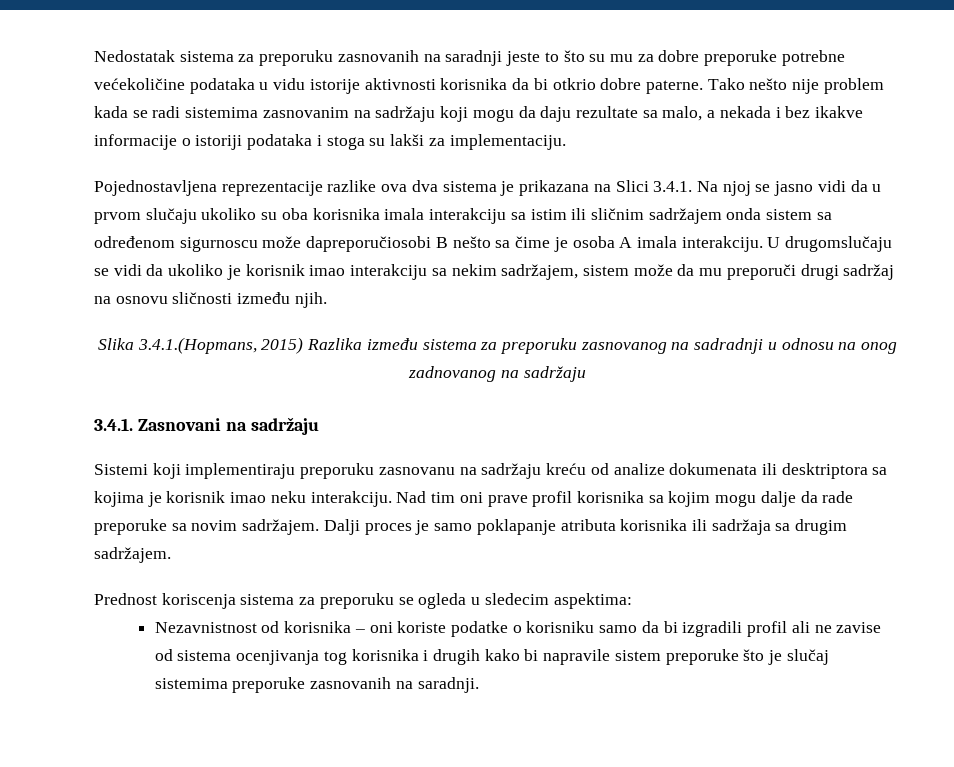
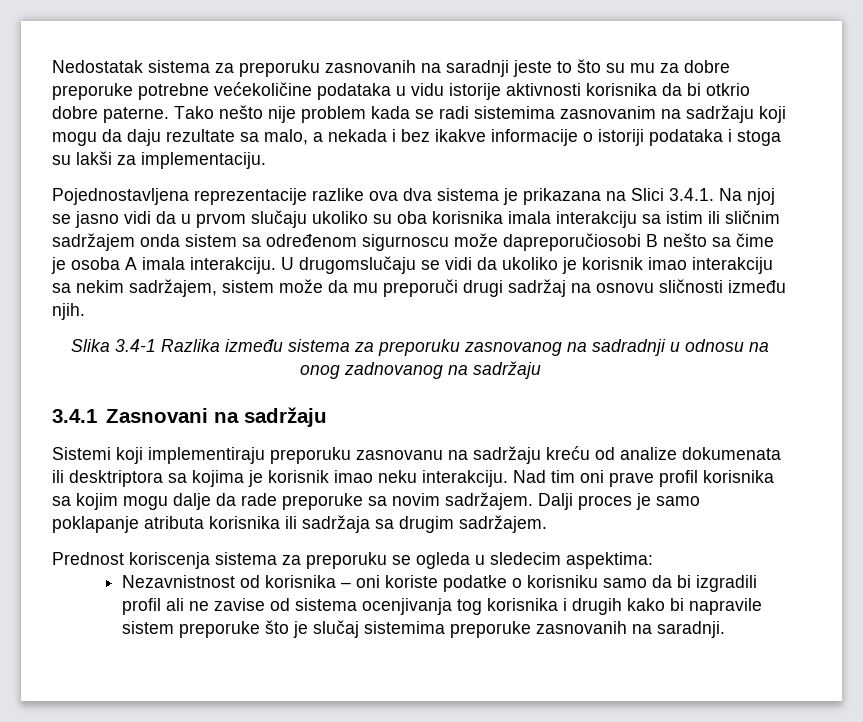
[137,337,304,354] 3.4.1.(Hopmans, 2015) -> [115,339,156,352] 3.4-1
[94,418,133,431] 3.4.1. -> [52,409,97,423] 3.4.1

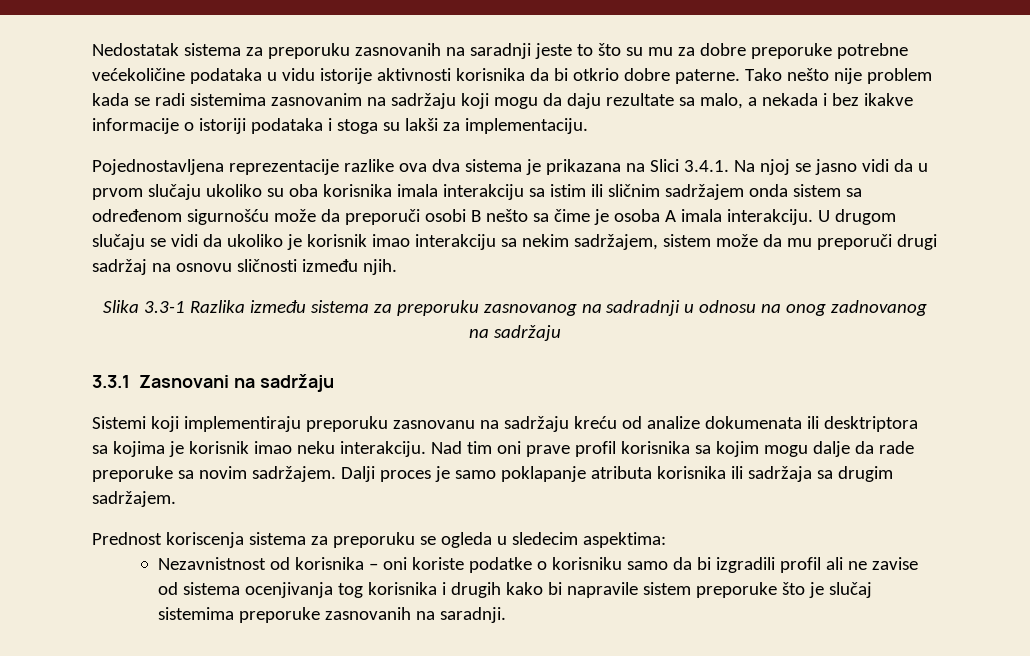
[362,233,641,251] sigurnoscu može dapreporučiosobi -> [186,209,466,225] sigurnošću može da preporuči osobi
[299,256,416,274] drugomslučaju -> [834,209,896,225] [92,234,145,250] drugom slučaju
[115,339,156,352] 3.4-1 -> [143,301,185,313] 3.3-1
[52,409,97,423] 3.4.1 -> [92,375,130,388] 3.3.1

